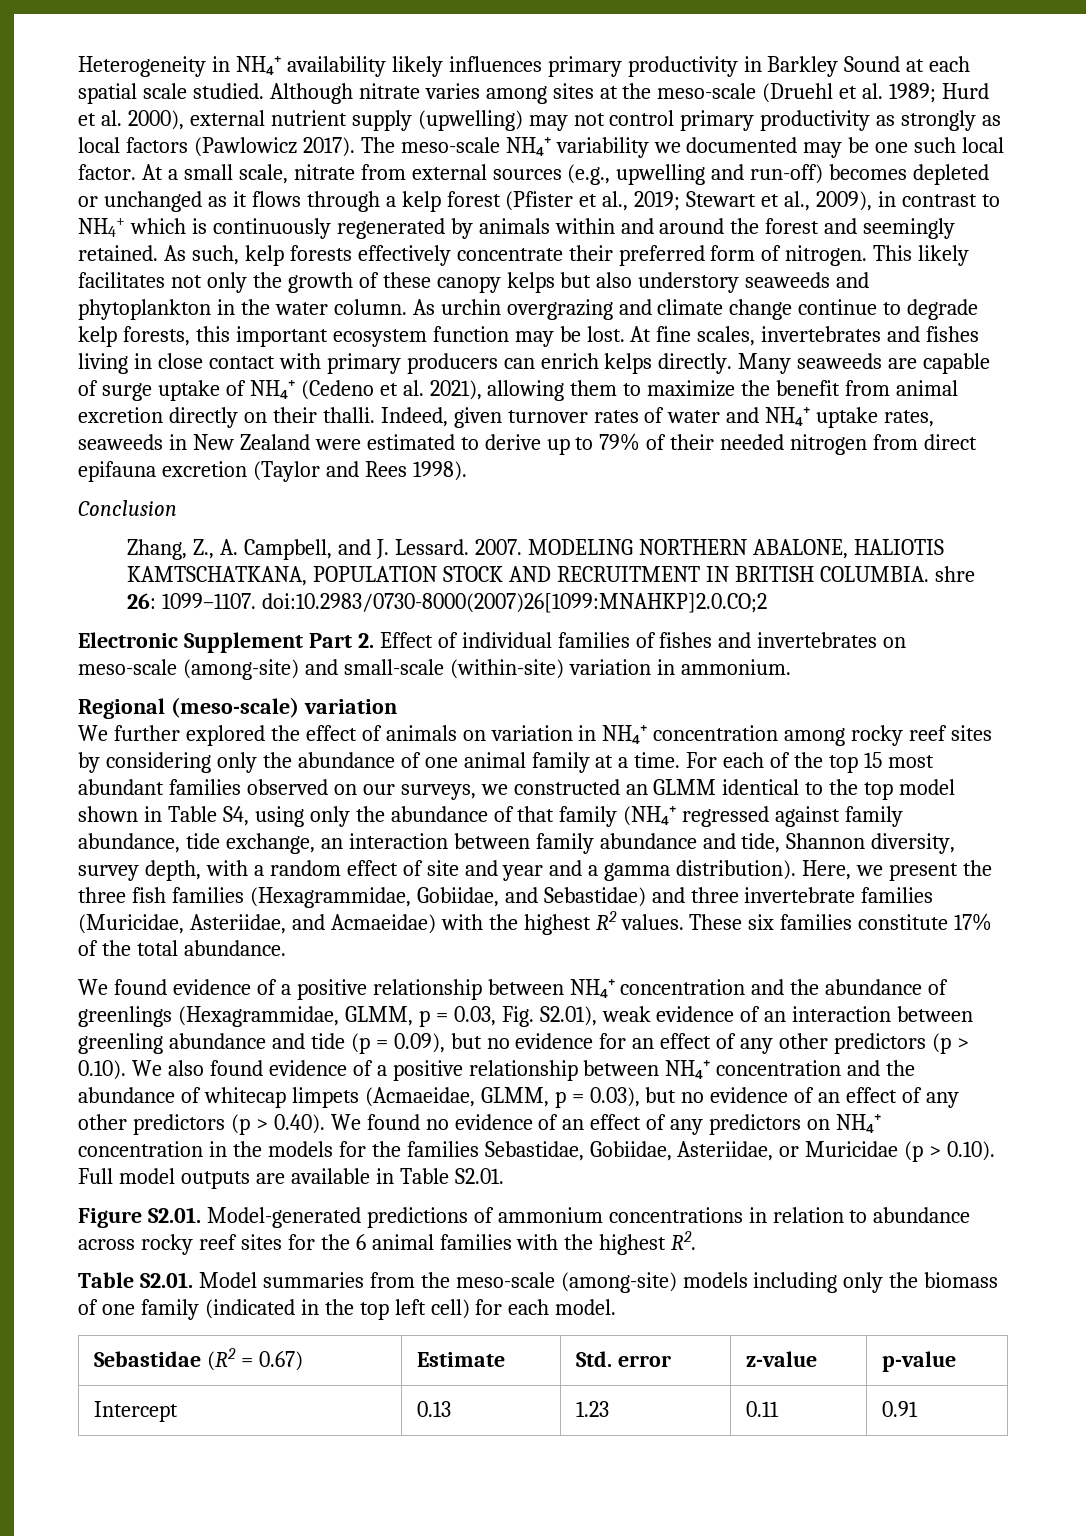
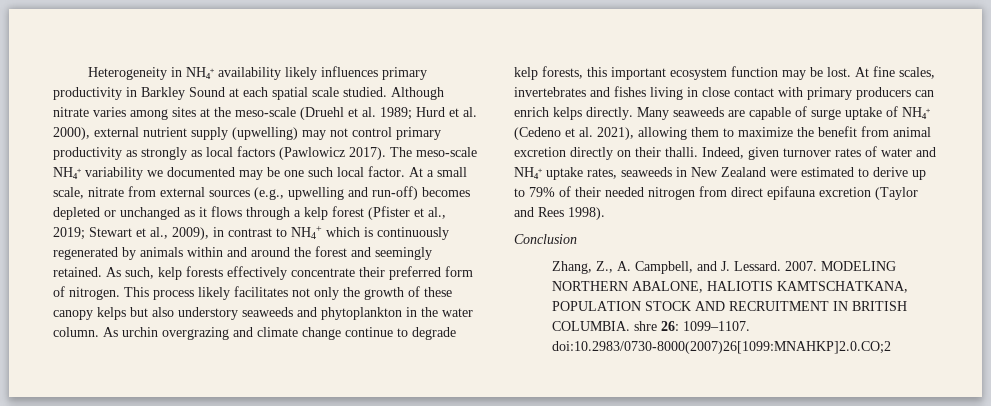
(913, 253) none -> [153,290,194,300] process
[78,632,907,653] [78,659,791,680] [78,697,397,719] [78,725,993,746] [78,752,934,773] [78,779,956,800] [78,806,904,827] [78,833,956,854] [78,860,992,881] [78,887,934,908] [78,911,993,935] [78,940,286,956] [78,979,949,1000] [78,1006,974,1027] [78,1033,969,1054] [78,1060,916,1081] [78,1087,960,1108] [78,1114,882,1135] [78,1141,996,1162] [78,1168,504,1189] [78,1207,971,1228] [78,1231,697,1255] [78,1272,999,1293] [78,1299,617,1320] [94,1348,303,1371] [417,1352,506,1367] [576,1351,672,1367] [746,1351,818,1367] [882,1351,957,1372] [94,1401,179,1422] [417,1401,452,1417] [576,1401,610,1417] [746,1401,780,1417] [882,1401,919,1417] // Electronic Supplement Part 2. Effect of individual families of fishes and invertebrates on meso-scale (among-site) and small-scale (within-site) variation in ammonium. // Regional (meso-scale) variation // We further explored the effect of animals on variation in NH₄⁺ concentration among rocky reef sites by considering only the abundance of one animal family at a time. For each of the top 15 most abundant families observed on our surveys, we constructed an GLMM identical to the top model shown in Table S4, using only the abundance of that family (NH₄⁺ regressed against family abundance, tide exchange, an interaction between family abundance and tide, Shannon diversity, survey depth, with a random effect of site and year and a gamma distribution). Here, we present the three fish families (Hexagrammidae, Gobiidae, and Sebastidae) and three invertebrate families (Muricidae, Asteriidae, and Acmaeidae) with the highest R2 values. These six families constitute 17% of the total abundance. // We found evidence of a positive relationship between NH₄⁺ concentration and the abundance of greenlings (Hexagrammidae, GLMM, p = 0.03, Fig. S2.01), weak evidence of an interaction between greenling abundance and tide (p = 0.09), but no evidence for an effect of any other predictors (p > 0.10). We also found evidence of a positive relationship between NH₄⁺ concentration and the abundance of whitecap limpets (Acmaeidae, GLMM, p = 0.03), but no evidence of an effect of any other predictors (p > 0.40). We found no evidence of an effect of any predictors on NH₄⁺ concentration in the models for the families Sebastidae, Gobiidae, Asteriidae, or Muricidae (p > 0.10). Full model outputs are available in Table S2.01. // Figure S2.01. Model-generated predictions of ammonium concentrations in relation to abundance across rocky reef sites for the 6 animal families with the highest R2. // Table S2.01. Model summaries from the meso-scale (among-site) models including only the biomass of one family (indicated in the top left cell) for each model. // Sebastidae (R2 = 0.67) | Estimate | Std. error | z-value | p-value // Intercept | 0.13 | 1.23 | 0.11 | 0.91 -> (891, 347) none

